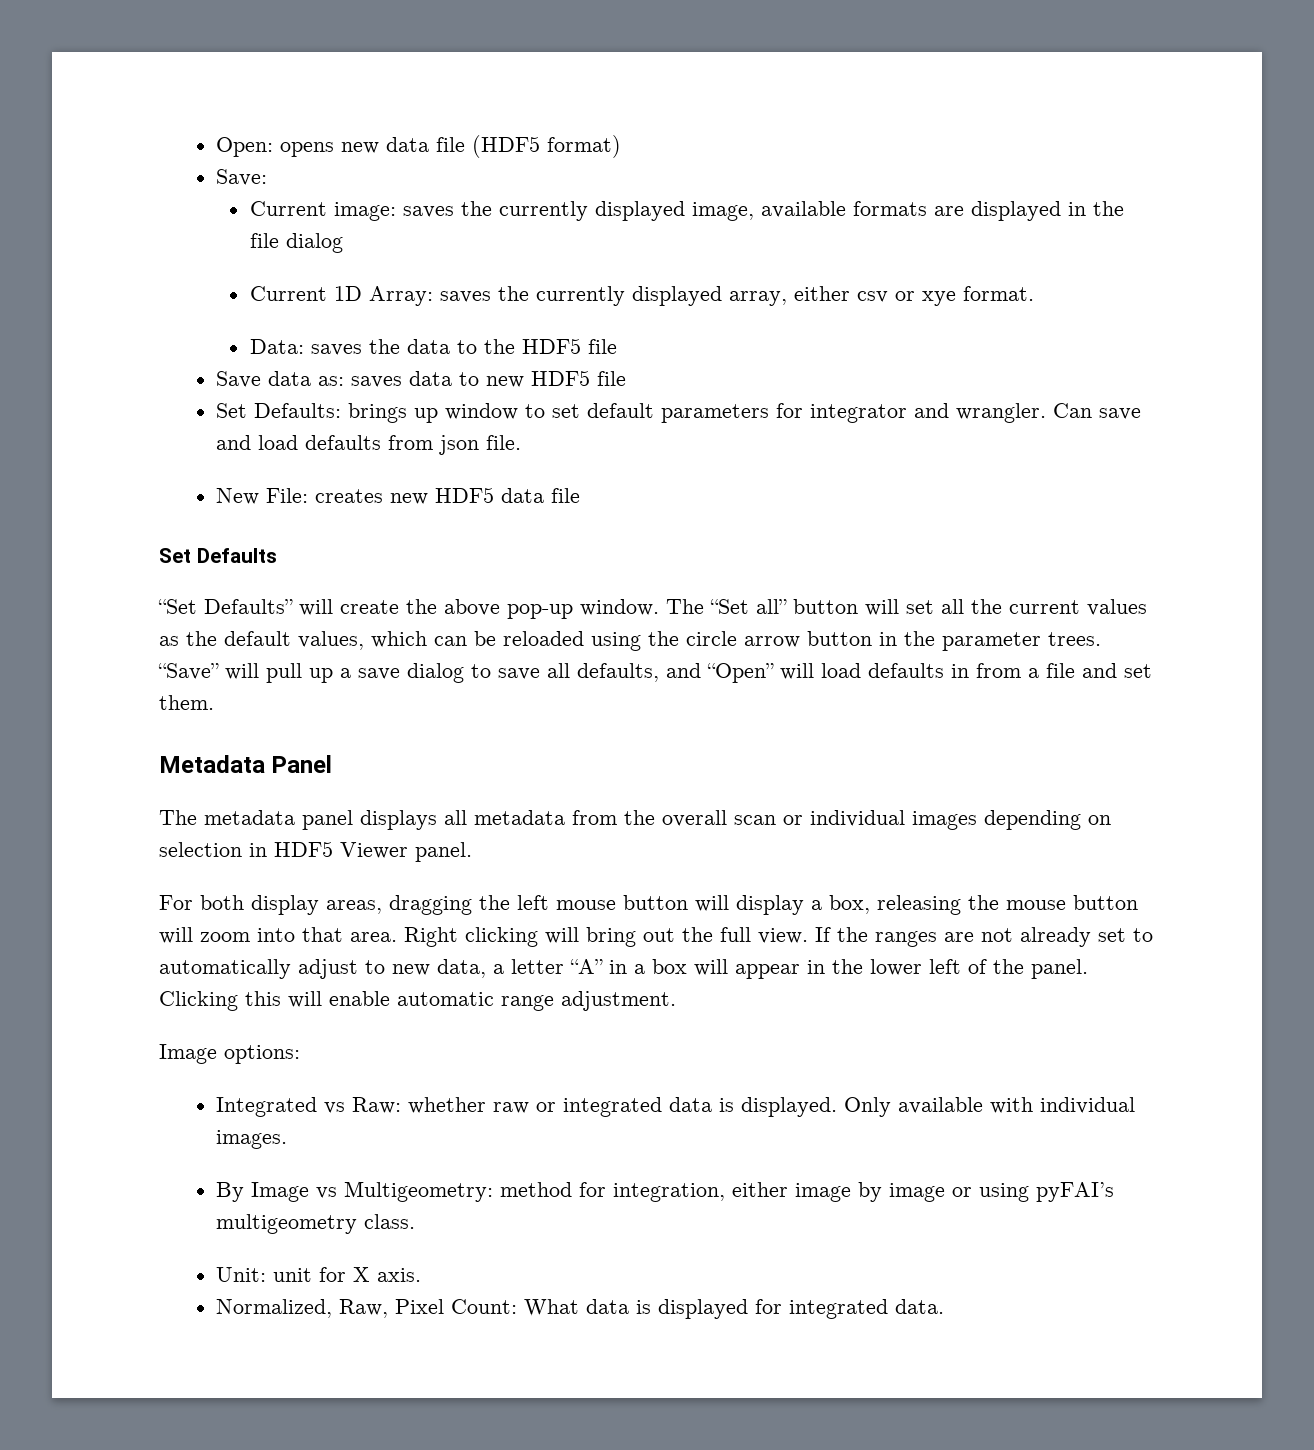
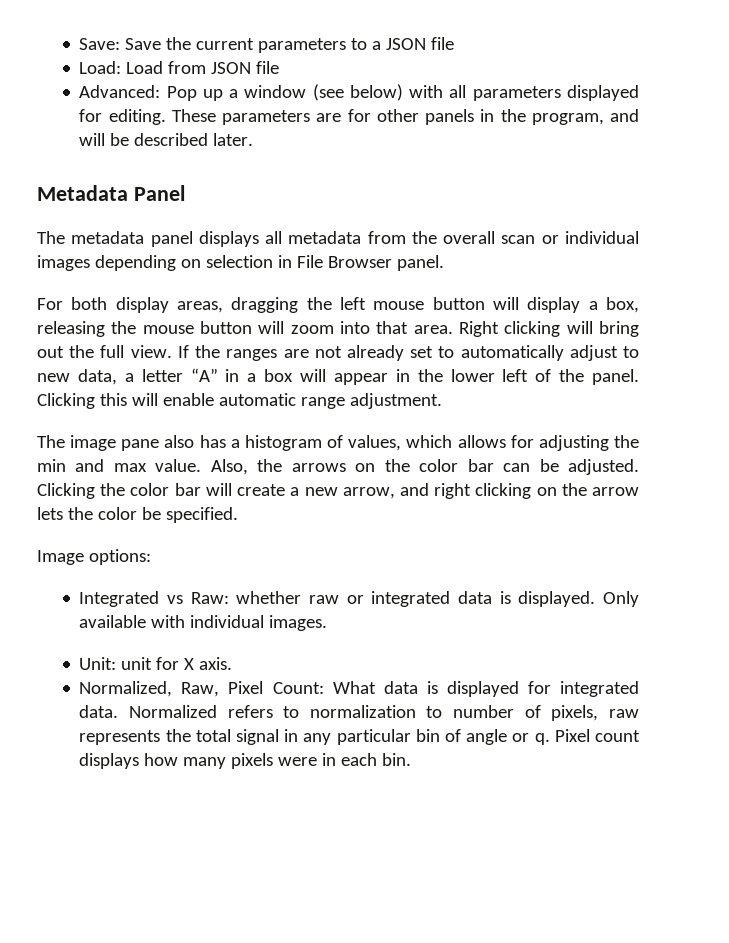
[216,135,622,158] [216,169,268,186] [249,201,1124,221] [249,233,343,253] [249,286,1034,306] [249,338,617,356] [216,370,627,388] [216,403,1142,423] [216,435,522,455] [216,487,581,505] [159,548,277,563] [158,599,1147,619] [159,631,1101,651] [158,663,1152,683] [159,695,214,710] Open: opens new data file (HDF5 format) // Save: // Current image: saves the currently displayed image, available formats are displayed in the file dialog // Current 1D Array: saves the currently displayed array, either csv or xye format. // Data: saves the data to the HDF5 file // Save data as: saves data to new HDF5 file // Set Defaults: brings up window to set default parameters for integrator and wrangler. Can save and load defaults from json file. // New File: creates new HDF5 data file // Set Defaults // “Set Defaults” will create the above pop-up window. The “Set all” button will set all the current values as the default values, which can be reloaded using the circle arrow button in the parameter trees. “Save” will pull up a save dialog to save all defaults, and “Open” will load defaults in from a file and set them. -> [79,37,455,53] [79,61,280,74] [79,84,639,101] [79,109,639,125] [79,133,254,146] Save: Save the current parameters to a JSON file // Load: Load from JSON file // Advanced: Pop up a window (see below) with all parameters displayed for editing. These parameters are for other panels in the program, and will be described later.
[274,841,408,859] HDF5 Viewer -> [296,255,392,268] File Browser
(676, 1001) none -> [37,435,639,451] [37,459,639,475] [37,483,639,499] [37,507,238,523] // The image pane also has a histogram of values, which allows for adjusting the min and max value. Also, the arrows on the color bar can be adjusted. Clicking the color bar will create a new arrow, and right clicking on the arrow lets the color be specified.
[216,1181,1115,1202] [216,1214,416,1234] // By Image vs Multigeometry: method for integration, either image by image or using pyFAI’s multigeometry class. -> (328, 623) none
(945, 1306) none -> [128,705,640,721] [79,729,640,745] [79,753,412,769] Normalized refers to normalization to number of pixels, raw represents the total signal in any particular bin of angle or q. Pixel count displays how many pixels were in each bin.

